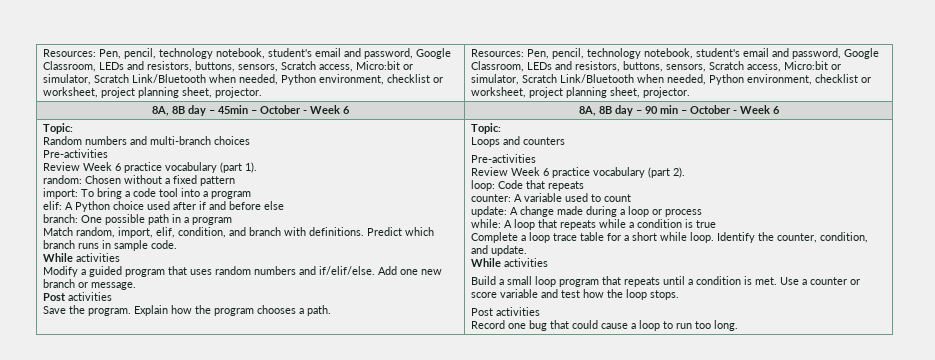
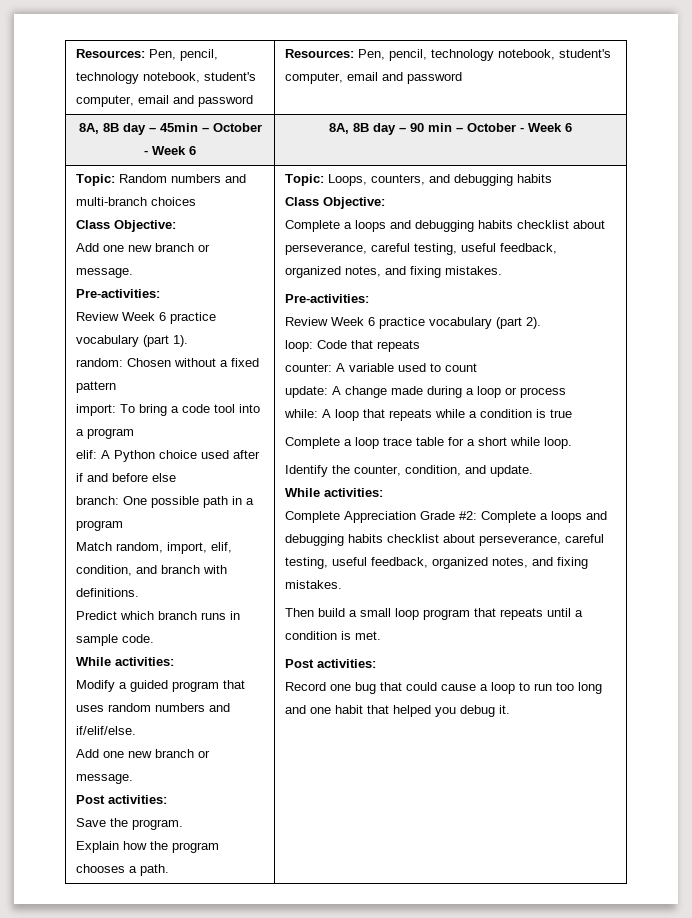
[42,48,451,59] [42,61,413,72] [42,74,443,85] [42,87,262,98] [470,48,879,59] [470,61,841,72] [470,74,871,85] [470,87,690,98] Resources: Pen, pencil, technology notebook, student's email and password, Google Classroom, LEDs and resistors, buttons, sensors, Scratch access, Micro:bit or simulator, Scratch Link/Bluetooth when needed, Python environment, checklist or worksheet, project planning sheet, projector. | Resources: Pen, pencil, technology notebook, student's email and password, Google Classroom, LEDs and resistors, buttons, sensors, Scratch access, Micro:bit or simulator, Scratch Link/Bluetooth when needed, Python environment, checklist or worksheet, project planning sheet, projector. -> [75,49,218,61] [75,72,256,84] [75,95,253,107] [284,49,611,61] [284,72,462,84] Resources: Pen, pencil, technology notebook, student's computer, email and password | Resources: Pen, pencil, technology notebook, student's computer, email and password
(73, 128) // -> (115, 180) none
[42,149,108,158] Pre-activities -> [75,220,176,232] [75,243,210,252] [75,268,133,278] [75,289,160,298] Class Objective: // Add one new branch or message. // Pre-activities:
(364, 231) none -> (139, 592) //
[75,253,120,262] activities -> [114,657,174,666] activities:
(375, 270) none -> (136, 730) //
[67,292,112,301] activities -> [107,795,167,804] activities:
(131, 312) none -> (183, 824) //
[470,136,565,147] [470,154,536,163] // Loops and counters // Pre-activities -> [327,174,552,186] [284,197,385,209] [284,220,605,232] [284,243,557,255] [284,266,502,278] [284,294,369,303] Loops, counters, and debugging habits // Class Objective: // Complete a loops and debugging habits checklist about perseverance, careful testing, useful feedback, organized notes, and fixing mistakes. // Pre-activities:
(714, 237) none -> (572, 443) //
[503,258,548,267] [470,276,496,285] activities // Build -> [323,488,383,497] [284,511,607,523] [284,534,604,546] [284,557,588,569] [284,580,342,589] [284,608,345,617] activities: // Complete Appreciation Grade #2: Complete a loops and debugging habits checklist about perseverance, careful testing, useful feedback, organized notes, and fixing mistakes. // Then build
[779,277,860,285] [470,289,679,300] [470,307,540,316] Use a counter or score variable and test how the loop stops. // Post activities -> [284,659,376,668] // Post activities:
[713,320,738,331] long. -> [577,682,602,694] [284,705,510,717] long and one habit that helped you debug it.

